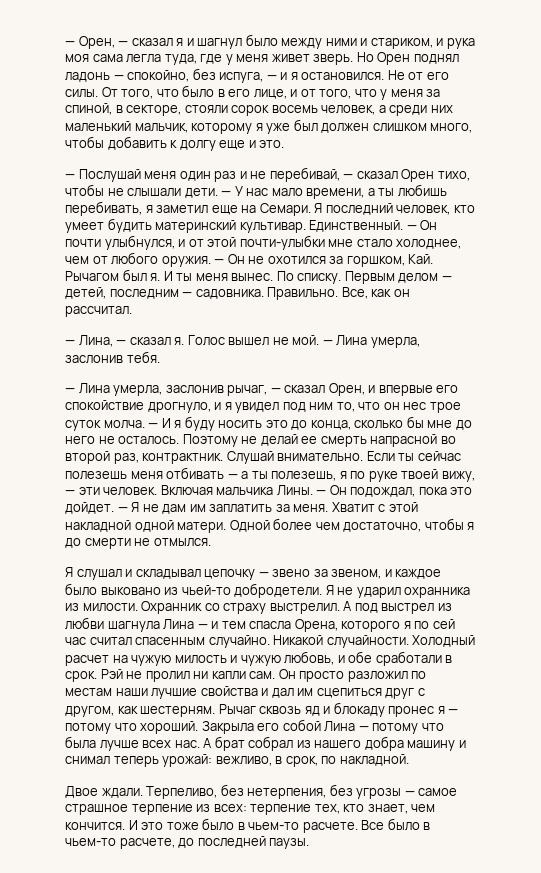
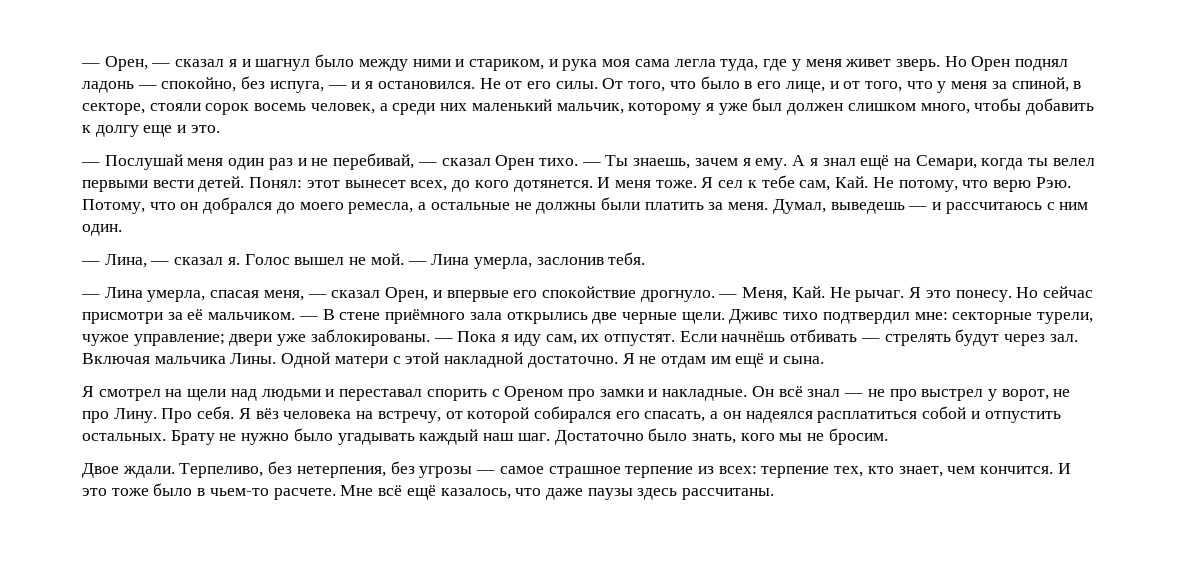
[437,171,470,181] [65,184,447,199] [65,201,475,216] [65,218,438,233] [65,235,462,250] [65,252,434,267] [65,269,452,284] [65,287,410,300] [65,306,132,317] тихо, чтобы не слышали дети. — У нас мало времени, а ты любишь перебивать, я заметил еще на Семари. Я последний человек, кто умеет будить материнский культивар. Единственный. — Он почти улыбнулся, и от этой почти-улыбки мне стало холоднее, чем от любого оружия. — Он не охотился за горшком, Кай. Рычагом был я. И ты меня вынес. По списку. Первым делом — детей, последним — садовника. Правильно. Все, как он рассчитал. -> [538,155,1095,170] [82,175,1071,192] [82,197,1089,214] [82,224,122,236] тихо. — Ты знаешь, зачем я ему. А я знал ещё на Семари, когда ты велел первыми вести детей. Понял: этот вынесет всех, до кого дотянется. И меня тоже. Я сел к тебе сам, Кай. Не потому, что верю Рэю. Потому, что он добрался до моего ремесла, а остальные не должны были платить за меня. Думал, выведешь — и рассчитаюсь с ним один.
[165,385,268,396] заслонив рычаг, -> [210,290,304,301] спасая меня,
[147,402,461,413] [65,416,472,431] [65,434,456,447] [65,451,461,464] [65,467,475,482] [65,485,473,497] [65,502,418,514] [65,518,475,533] [65,538,211,549] [65,567,442,580] [65,583,471,598] [65,601,452,614] [65,617,455,632] [65,635,476,648] [65,651,453,666] [65,669,427,682] [65,686,425,699] [65,702,459,717] [65,719,444,734] [65,736,466,751] [65,754,409,767] дрогнуло, и я увидел под ним то, что он нес трое суток молча. — И я буду носить это до конца, сколько бы мне до него не осталось. Поэтому не делай ее смерть напрасной во второй раз, контрактник. Слушай внимательно. Если ты сейчас полезешь меня отбивать — а ты полезешь, я по руке твоей вижу, — эти человек. Включая мальчика Лины. — Он подождал, пока это дойдет. — Я не дам им заплатить за меня. Хватит с этой накладной одной матери. Одной более чем достаточно, чтобы я до смерти не отмылся. // Я слушал и складывал цепочку — звено за звеном, и каждое было выковано из чьей-то добродетели. Я не ударил охранника из милости. Охранник со страху выстрелил. А под выстрел из любви шагнула Лина — и тем спасла Орена, которого я по сей час считал спасенным случайно. Никакой случайности. Холодный расчет на чужую милость и чужую любовь, и обе сработали в срок. Рэй не пролил ни капли сам. Он просто разложил по местам наши лучшие свойства и дал им сцепиться друг с другом, как шестерням. Рычаг сквозь яд и блокаду пронес я — потому что хороший. Закрыла его собой Лина — потому что была лучше всех нас. А брат собрал из нашего добра машину и снимал теперь урожай: вежливо, в срок, по накладной. -> [640,286,1093,302] [82,309,1094,324] [82,329,1078,346] [82,352,824,368] [82,386,1071,401] [82,406,1061,423] [82,428,888,445] дрогнуло. — Меня, Кай. Не рычаг. Я это понесу. Но сейчас присмотри за её мальчиком. — В стене приёмного зала открылись две черные щели. Дживс тихо подтвердил мне: секторные турели, чужое управление; двери уже заблокированы. — Пока я иду сам, их отпустят. Если начнёшь отбивать — стрелять будут через зал. Включая мальчика Лины. Одной матери с этой накладной достаточно. Я не отдам им ещё и сына. // Я смотрел на щели над людьми и переставал спорить с Ореном про замки и накладные. Он всё знал — не про выстрел у ворот, не про Лину. Про себя. Я вёз человека на встречу, от которой собирался его спасать, а он надеялся расплатиться собой и отпустить остальных. Брату не нужно было угадывать каждый наш шаг. Достаточно было знать, кого мы не бросим.
[361,818,431,831] [65,836,310,849] Все было в чьем-то расчете, до последней паузы. -> [340,485,775,500] Мне всё ещё казалось, что даже паузы здесь рассчитаны.

